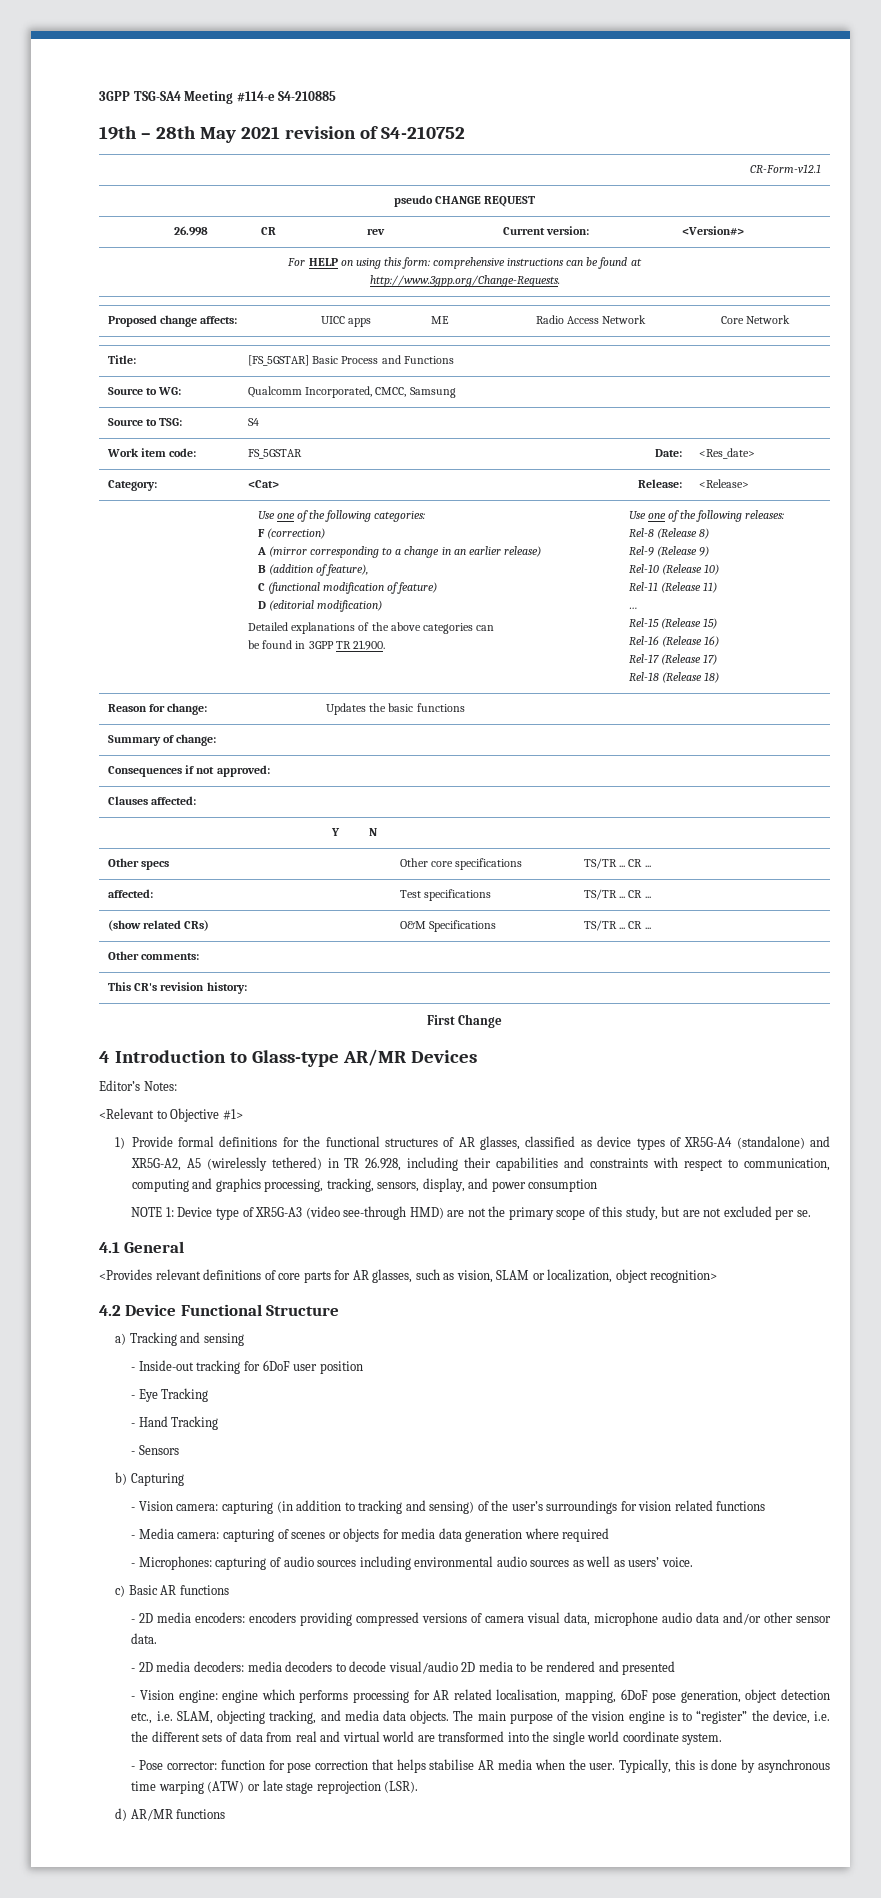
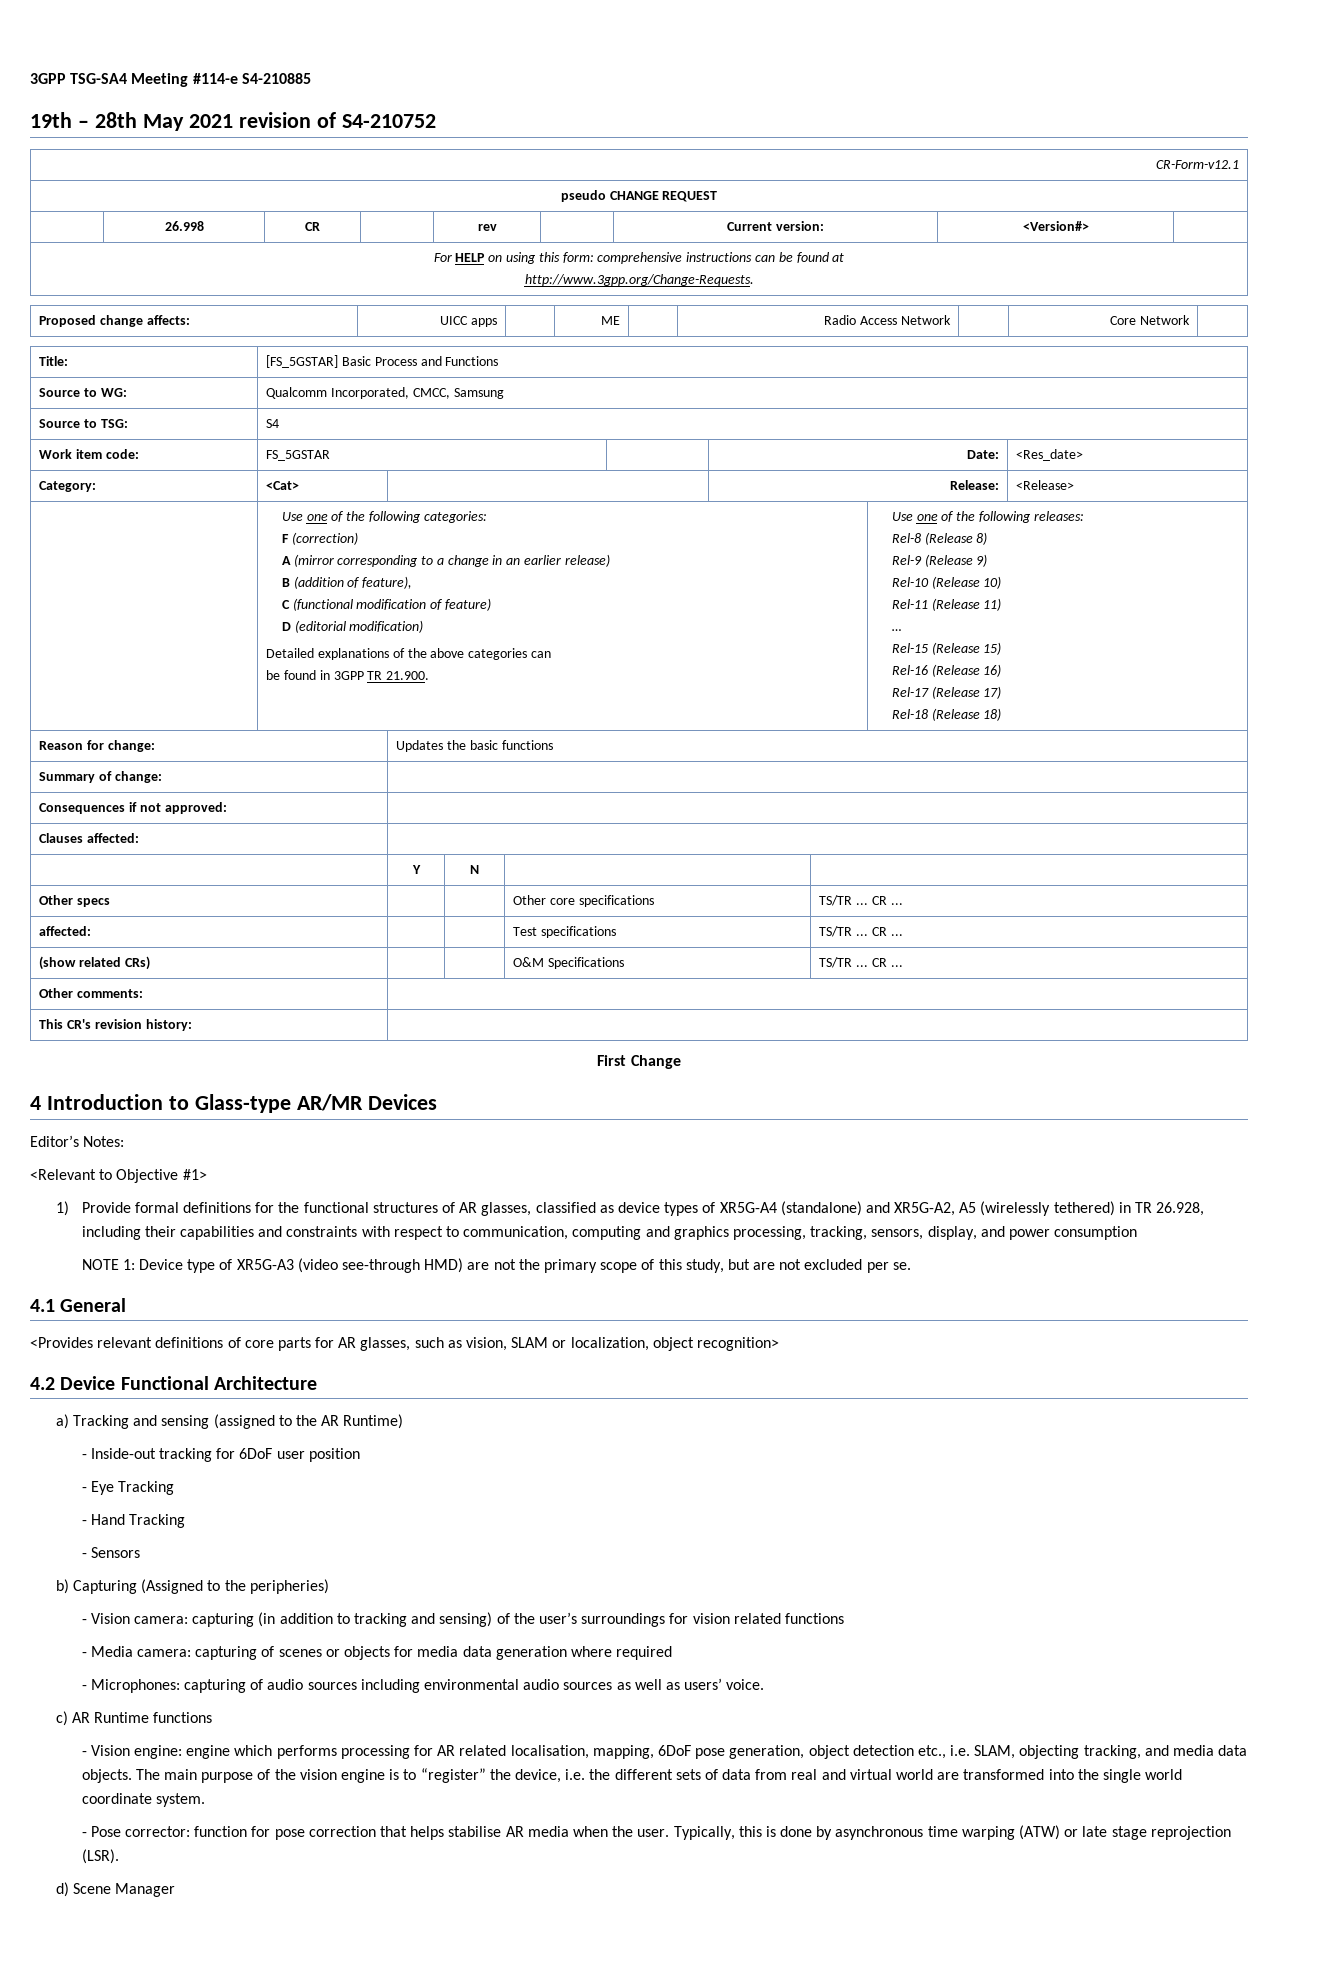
[266,1305,340,1316] Structure -> [213,1376,317,1390] Architecture
(244, 1339) none -> [213,1414,404,1429] (assigned to the AR Runtime)
(184, 1479) none -> [141,1579,329,1594] (Assigned to the peripheries)
[128,1585,229,1595] [131,1612,831,1626] [131,1633,158,1644] [131,1661,676,1675] Basic AR functions // - 2D media encoders: encoders providing compressed versions of camera visual data, microphone audio data and/or other sensor data. // - 2D media decoders: media decoders to decode visual/audio 2D media to be rendered and presented -> [72,1712,213,1723] AR Runtime functions
[130,1809,226,1821] AR/MR functions -> [73,1883,176,1897] Scene Manager

